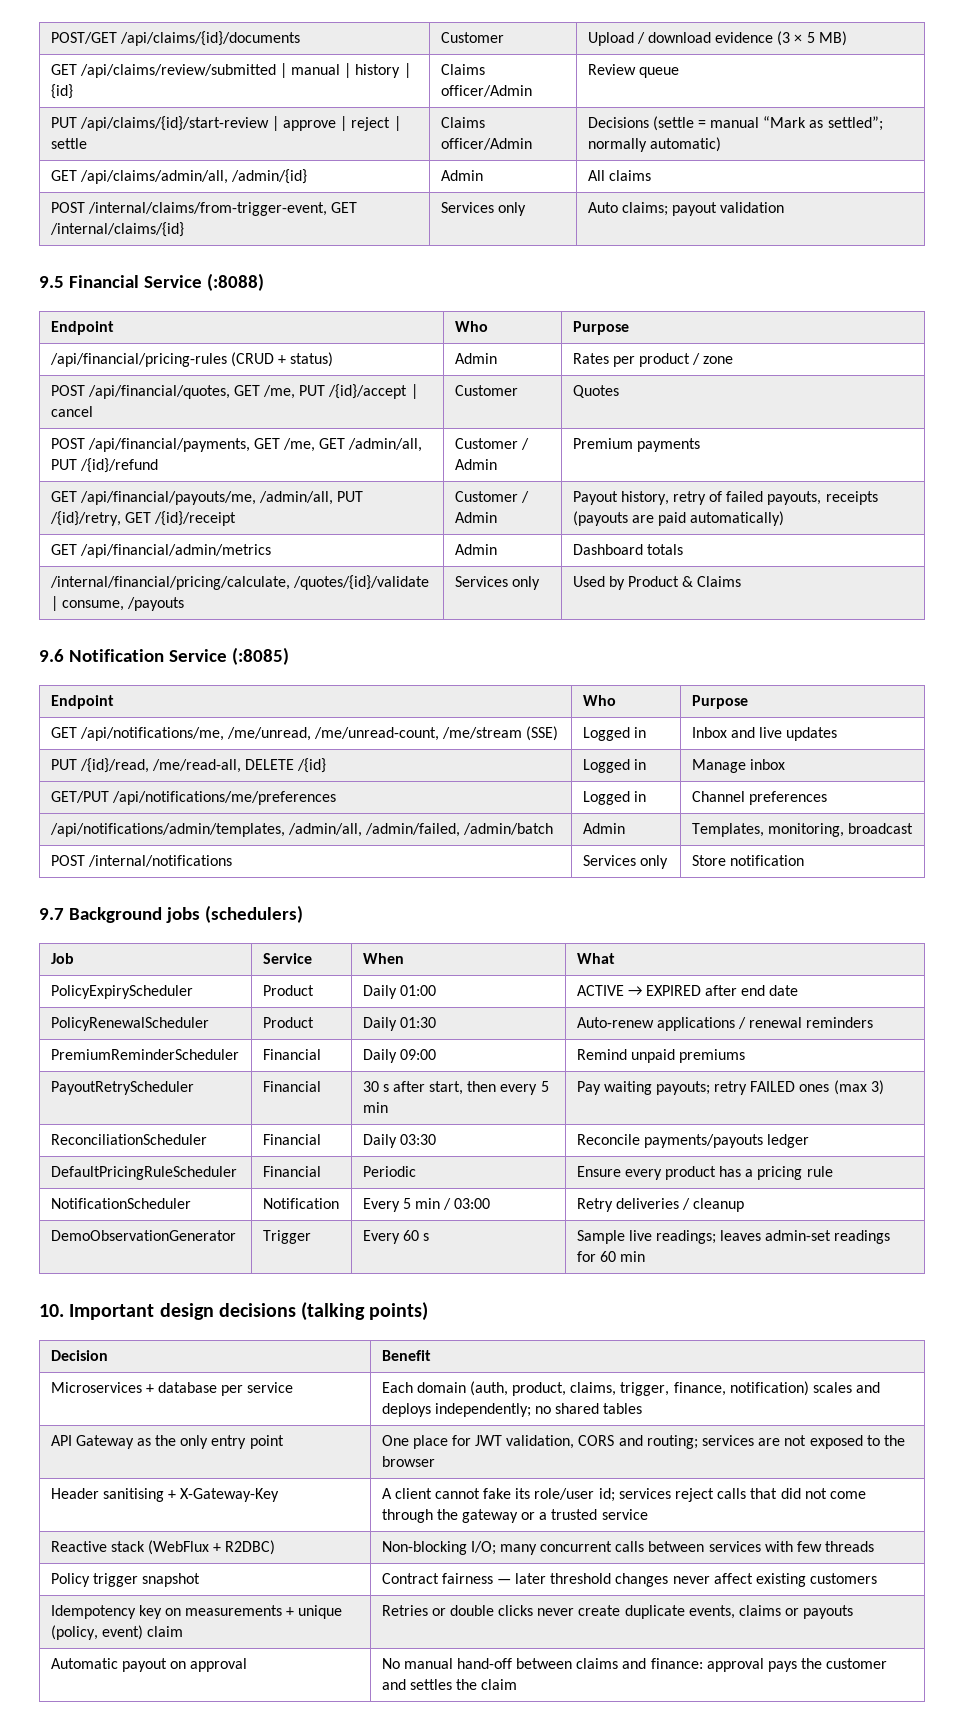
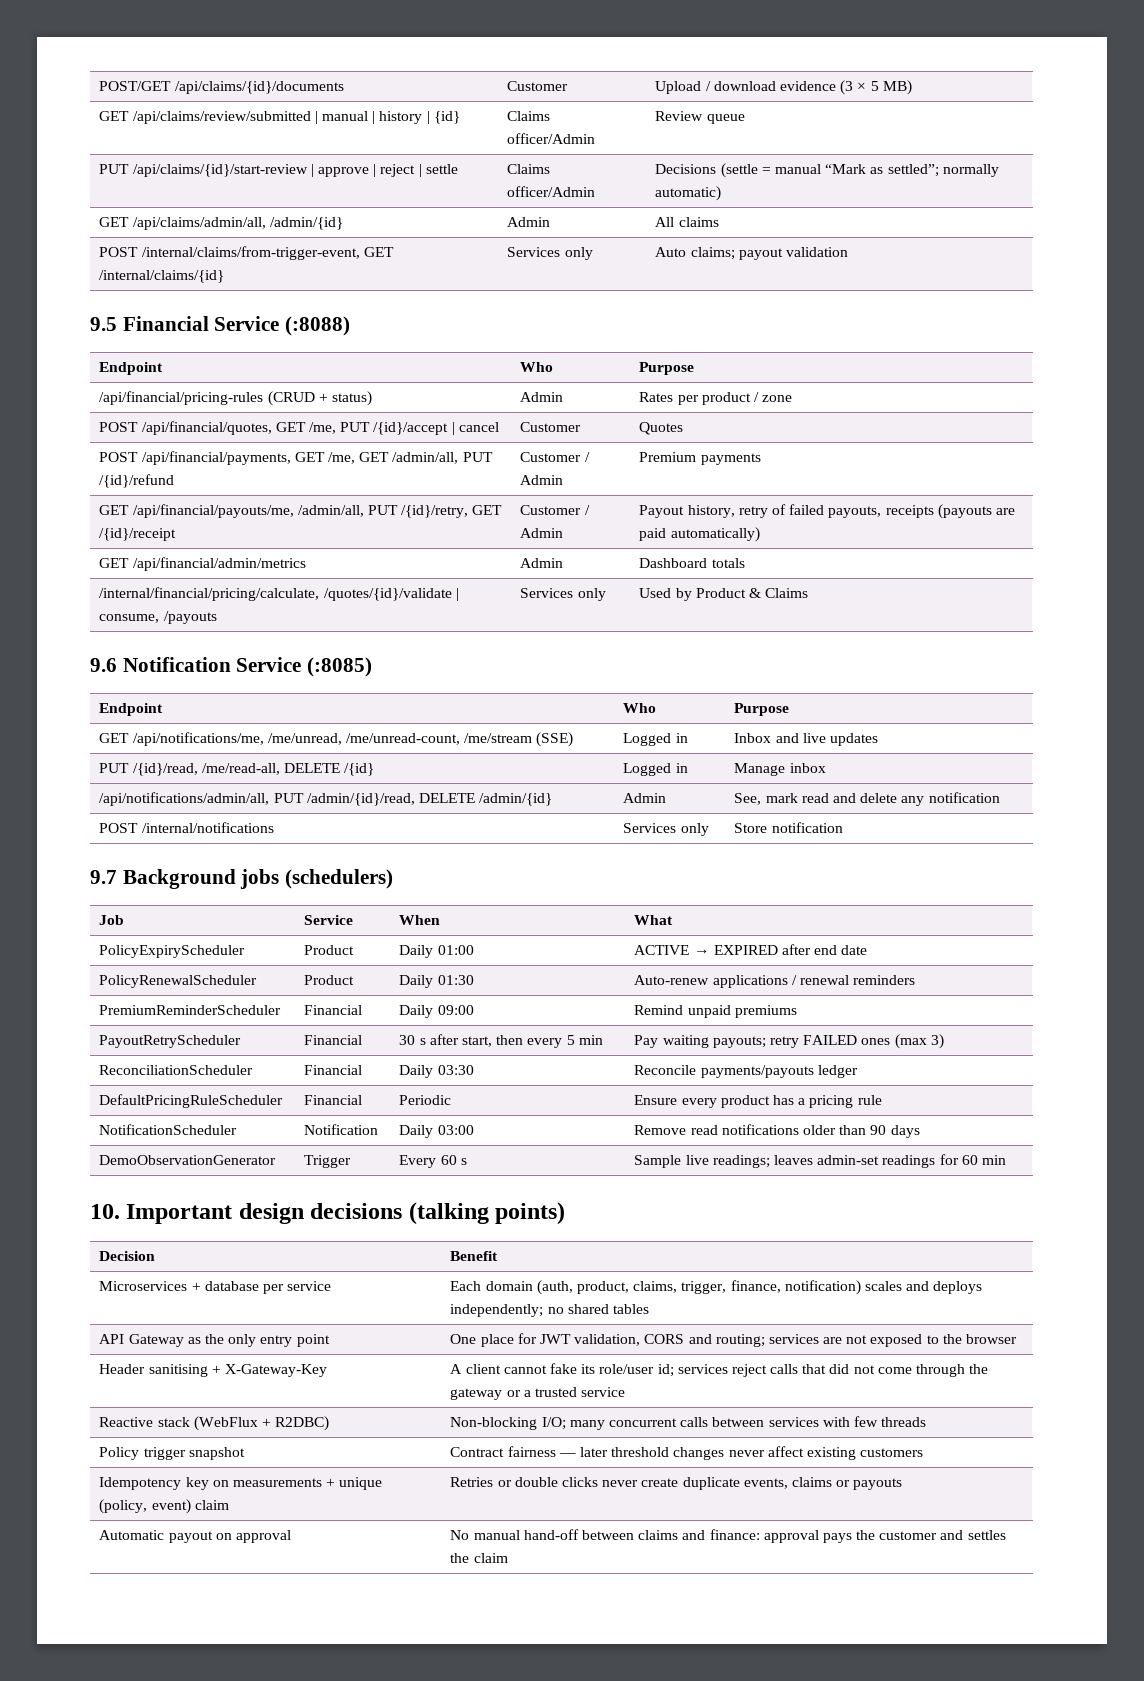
[50,791,336,805] [582,791,646,805] [691,791,827,805] [49,823,554,837] [582,823,625,834] [691,823,913,837] GET/PUT /api/notifications/me/preferences | Logged in | Channel preferences // /api/notifications/admin/templates, /admin/all, /admin/failed, /admin/batch | Admin | Templates, monitoring, broadcast -> [99,792,553,806] [623,793,667,803] [734,792,1000,806] /api/notifications/admin/all, PUT /admin/{id}/read, DELETE /admin/{id} | Admin | See, mark read and delete any notification
[362,1198,491,1212] [576,1198,745,1212] Every 5 min / 03:00 | Retry deliveries / cleanup -> [399,1125,474,1138] [634,1124,920,1138] Daily 03:00 | Remove read notifications older than 90 days

